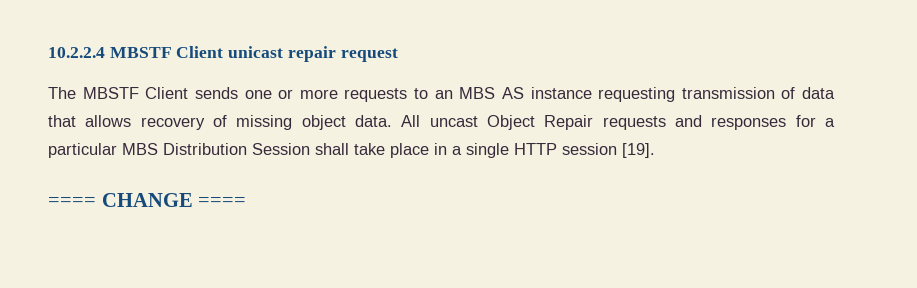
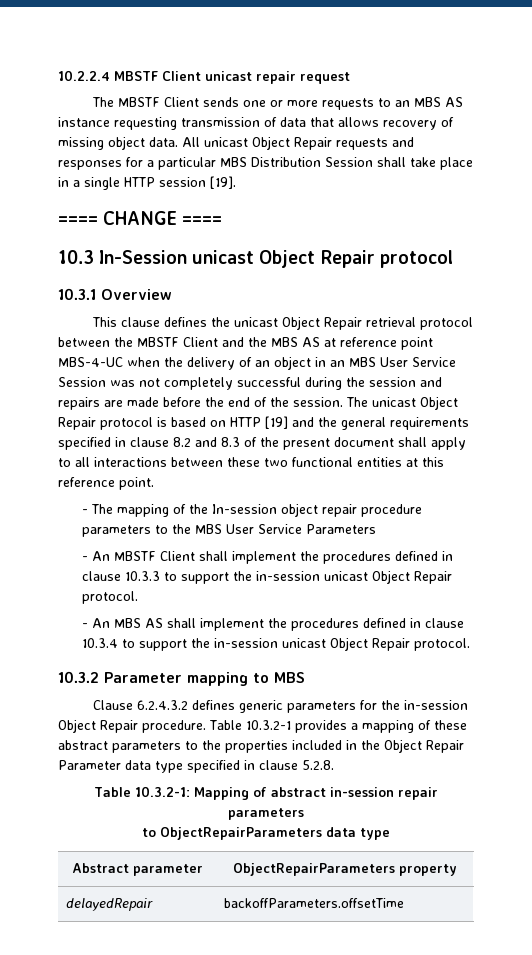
[429,116,478,127] uncast -> [204,137,248,147] unicast
(247, 202) none -> [58,250,453,268] [58,288,172,300] [91,316,473,330] [58,337,433,350] [58,356,456,370] [58,377,442,390] [58,396,458,410] [58,416,469,430] [58,437,466,450] [58,457,444,467] [58,477,154,490] [81,503,422,517] [81,524,376,537] [81,551,453,564] [81,570,452,584] [81,591,138,604] [81,618,464,631] [81,637,470,651] [58,671,305,686] [92,700,468,713] [58,719,467,733] [58,739,464,753] [58,760,334,773] [94,786,438,800] [228,808,304,820] [142,827,390,840] [72,863,203,876] [232,863,457,876] [66,898,154,911] [224,898,405,908] // 10.3 In-Session unicast Object Repair protocol // 10.3.1 Overview // This clause defines the unicast Object Repair retrieval protocol between the MBSTF Client and the MBS AS at reference point MBS-4-UC when the delivery of an object in an MBS User Service Session was not completely successful during the session and repairs are made before the end of the session. The unicast Object Repair protocol is based on HTTP [19] and the general requirements specified in clause 8.2 and 8.3 of the present document shall apply to all interactions between these two functional entities at this reference point. // - The mapping of the In-session object repair procedure parameters to the MBS User Service Parameters // - An MBSTF Client shall implement the procedures defined in clause 10.3.3 to support the in-session unicast Object Repair protocol. // - An MBS AS shall implement the procedures defined in clause 10.3.4 to support the in-session unicast Object Repair protocol. // 10.3.2 Parameter mapping to MBS // Clause 6.2.4.3.2 defines generic parameters for the in-session Object Repair procedure. Table 10.3.2-1 provides a mapping of these abstract parameters to the properties included in the Object Repair Parameter data type specified in clause 5.2.8. // Table 10.3.2-1: Mapping of abstract in-session repair parameters // to ObjectRepairParameters data type // Abstract parameter | ObjectRepairParameters property // delayedRepair | backoffParameters.offsetTime

